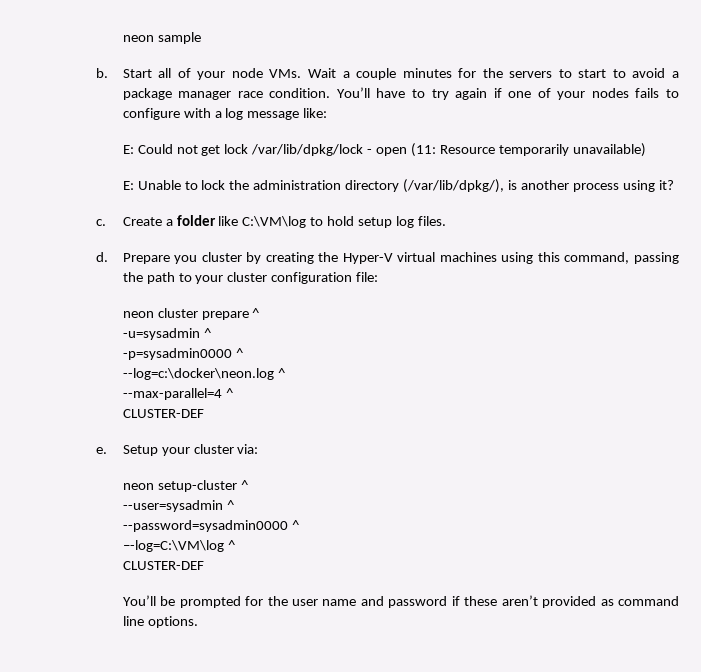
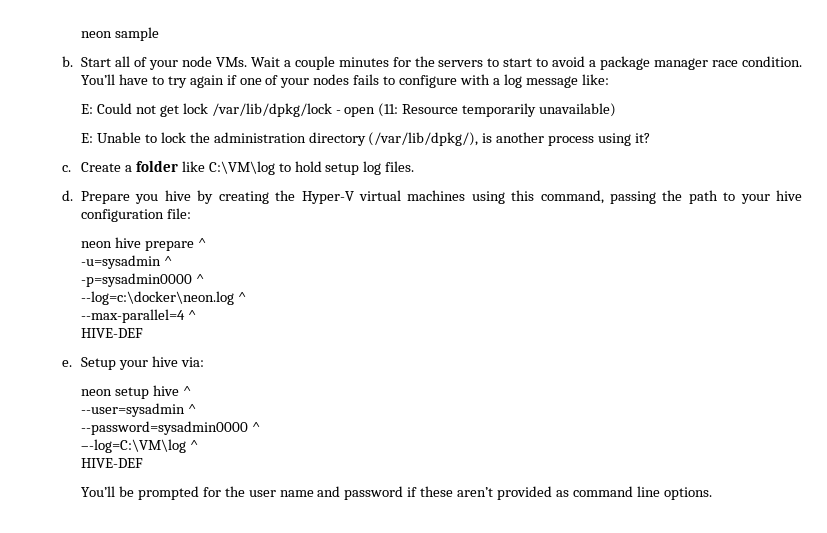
[201,252,242,262] cluster -> [164,190,191,201] hive
[227,272,268,282] cluster -> [776,190,802,201] hive
[157,308,198,318] cluster -> [114,237,141,248] hive
[122,409,204,418] CLUSTER-DEF -> [81,328,144,338] HIVE-DEF
[193,444,234,454] cluster -> [151,356,178,367] hive
[157,480,237,492] setup-cluster -> [114,385,179,399] setup hive
[122,561,204,570] CLUSTER-DEF -> [81,458,144,468] HIVE-DEF

